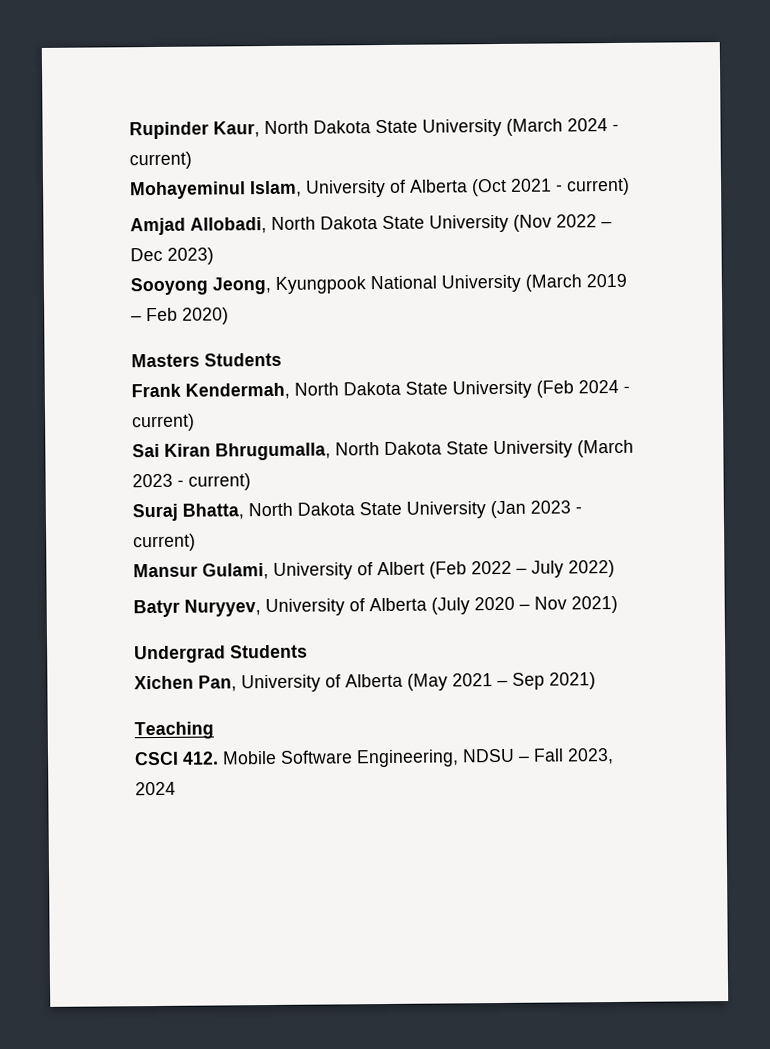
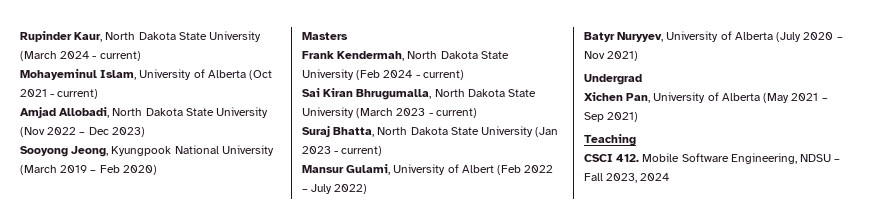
[204,352,282,367] Students -> (348, 36) none
[230,644,308,659] Students -> (642, 79) none

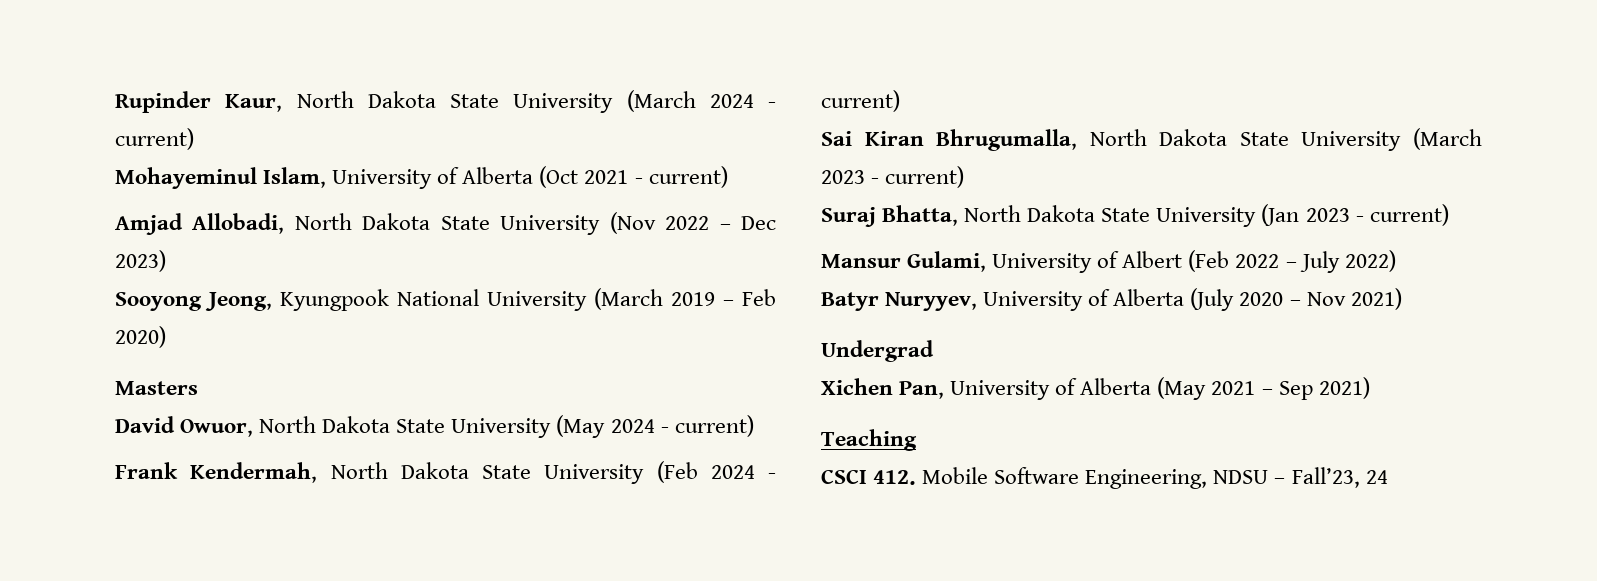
(348, 36) none -> [115,415,754,438] // David Owuor, North Dakota State University (May 2024 - current)
[584,173,670,183] Fall 2023, 2024 -> [1291,467,1388,488] Fall’23, 24

